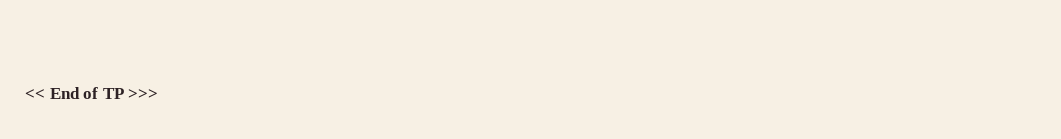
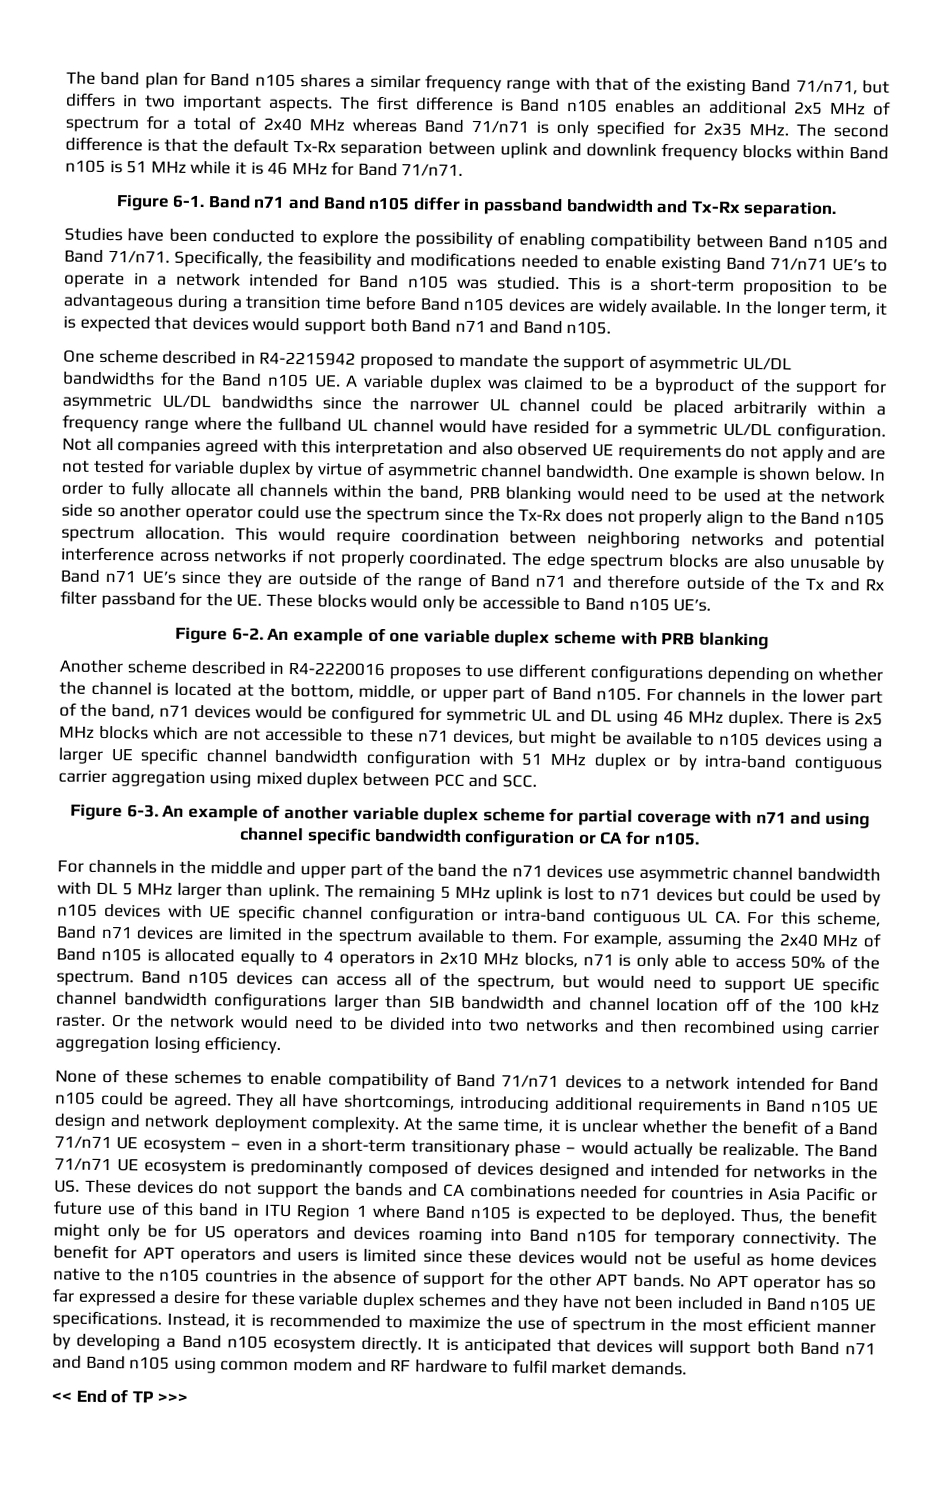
(25, 94) none -> [66,71,891,95] [66,92,891,116] [65,115,890,139] [65,136,889,161] [65,159,464,177] [115,194,838,218] [64,227,889,251] [64,249,888,273] [64,272,888,296] [63,293,887,318] [63,315,612,335] [63,349,793,373] [62,371,887,397] [62,393,886,418] [62,414,887,441] [62,437,886,462] [62,459,886,483] [61,481,885,504] [61,503,885,527] [61,526,885,551] [61,546,885,573] [60,569,885,592] [60,590,712,612] [175,626,769,650] [59,659,883,684] [59,681,884,707] [59,702,883,728] [59,725,883,751] [58,747,882,773] [58,769,537,789] [70,803,870,829] [239,827,700,848] [57,859,881,883] [57,881,881,907] [57,903,882,927] [56,925,882,950] [56,947,880,971] [56,970,880,995] [56,991,880,1014] [55,1014,880,1038] [55,1035,282,1054] [55,1068,879,1092] [55,1091,880,1115] [54,1113,878,1136] [54,1135,878,1159] [54,1157,878,1180] [54,1179,878,1202] [53,1200,877,1225] [53,1223,878,1249] [53,1244,877,1268] [53,1267,878,1292] [52,1288,876,1312] [52,1310,876,1334] [52,1333,876,1358] [52,1355,688,1376] The band plan for Band n105 shares a similar frequency range with that of the existing Band 71/n71, but differs in two important aspects. The first difference is Band n105 enables an additional 2x5 MHz of spectrum for a total of 2x40 MHz whereas Band 71/n71 is only specified for 2x35 MHz. The second difference is that the default Tx-Rx separation between uplink and downlink frequency blocks within Band n105 is 51 MHz while it is 46 MHz for Band 71/n71. // Figure 6-1. Band n71 and Band n105 differ in passband bandwidth and Tx-Rx separation. // Studies have been conducted to explore the possibility of enabling compatibility between Band n105 and Band 71/n71. Specifically, the feasibility and modifications needed to enable existing Band 71/n71 UE’s to operate in a network intended for Band n105 was studied. This is a short-term proposition to be advantageous during a transition time before Band n105 devices are widely available. In the longer term, it is expected that devices would support both Band n71 and Band n105. // One scheme described in R4-2215942 proposed to mandate the support of asymmetric UL/DL bandwidths for the Band n105 UE. A variable duplex was claimed to be a byproduct of the support for asymmetric UL/DL bandwidths since the narrower UL channel could be placed arbitrarily within a frequency range where the fullband UL channel would have resided for a symmetric UL/DL configuration. Not all companies agreed with this interpretation and also observed UE requirements do not apply and are not tested for variable duplex by virtue of asymmetric channel bandwidth. One example is shown below. In order to fully allocate all channels within the band, PRB blanking would need to be used at the network side so another operator could use the spectrum since the Tx-Rx does not properly align to the Band n105 spectrum allocation. This would require coordination between neighboring networks and potential interference across networks if not properly coordinated. The edge spectrum blocks are also unusable by Band n71 UE’s since they are outside of the range of Band n71 and therefore outside of the Tx and Rx filter passband for the UE. These blocks would only be accessible to Band n105 UE’s. // Figure 6-2. An example of one variable duplex scheme with PRB blanking // Another scheme described in R4-2220016 proposes to use different configurations depending on whether the channel is located at the bottom, middle, or upper part of Band n105. For channels in the lower part of the band, n71 devices would be configured for symmetric UL and DL using 46 MHz duplex. There is 2x5 MHz blocks which are not accessible to these n71 devices, but might be available to n105 devices using a larger UE specific channel bandwidth configuration with 51 MHz duplex or by intra-band contiguous carrier aggregation using mixed duplex between PCC and SCC. // Figure 6-3. An example of another variable duplex scheme for partial coverage with n71 and using channel specific bandwidth configuration or CA for n105. // For channels in the middle and upper part of the band the n71 devices use asymmetric channel bandwidth with DL 5 MHz larger than uplink. The remaining 5 MHz uplink is lost to n71 devices but could be used by n105 devices with UE specific channel configuration or intra-band contiguous UL CA. For this scheme, Band n71 devices are limited in the spectrum available to them. For example, assuming the 2x40 MHz of Band n105 is allocated equally to 4 operators in 2x10 MHz blocks, n71 is only able to access 50% of the spectrum. Band n105 devices can access all of the spectrum, but would need to support UE specific channel bandwidth configurations larger than SIB bandwidth and channel location off of the 100 kHz raster. Or the network would need to be divided into two networks and then recombined using carrier aggregation losing efficiency. // None of these schemes to enable compatibility of Band 71/n71 devices to a network intended for Band n105 could be agreed. They all have shortcomings, introducing additional requirements in Band n105 UE design and network deployment complexity. At the same time, it is unclear whether the benefit of a Band 71/n71 UE ecosystem – even in a short-term transitionary phase – would actually be realizable. The Band 71/n71 UE ecosystem is predominantly composed of devices designed and intended for networks in the US. These devices do not support the bands and CA combinations needed for countries in Asia Pacific or future use of this band in ITU Region 1 where Band n105 is expected to be deployed. Thus, the benefit might only be for US operators and devices roaming into Band n105 for temporary connectivity. The benefit for APT operators and users is limited since these devices would not be useful as home devices native to the n105 countries in the absence of support for the other APT bands. No APT operator has so far expressed a desire for these variable duplex schemes and they have not been included in Band n105 UE specifications. Instead, it is recommended to maximize the use of spectrum in the most efficient manner by developing a Band n105 ecosystem directly. It is anticipated that devices will support both Band n71 and Band n105 using common modem and RF hardware to fulfil market demands. //

